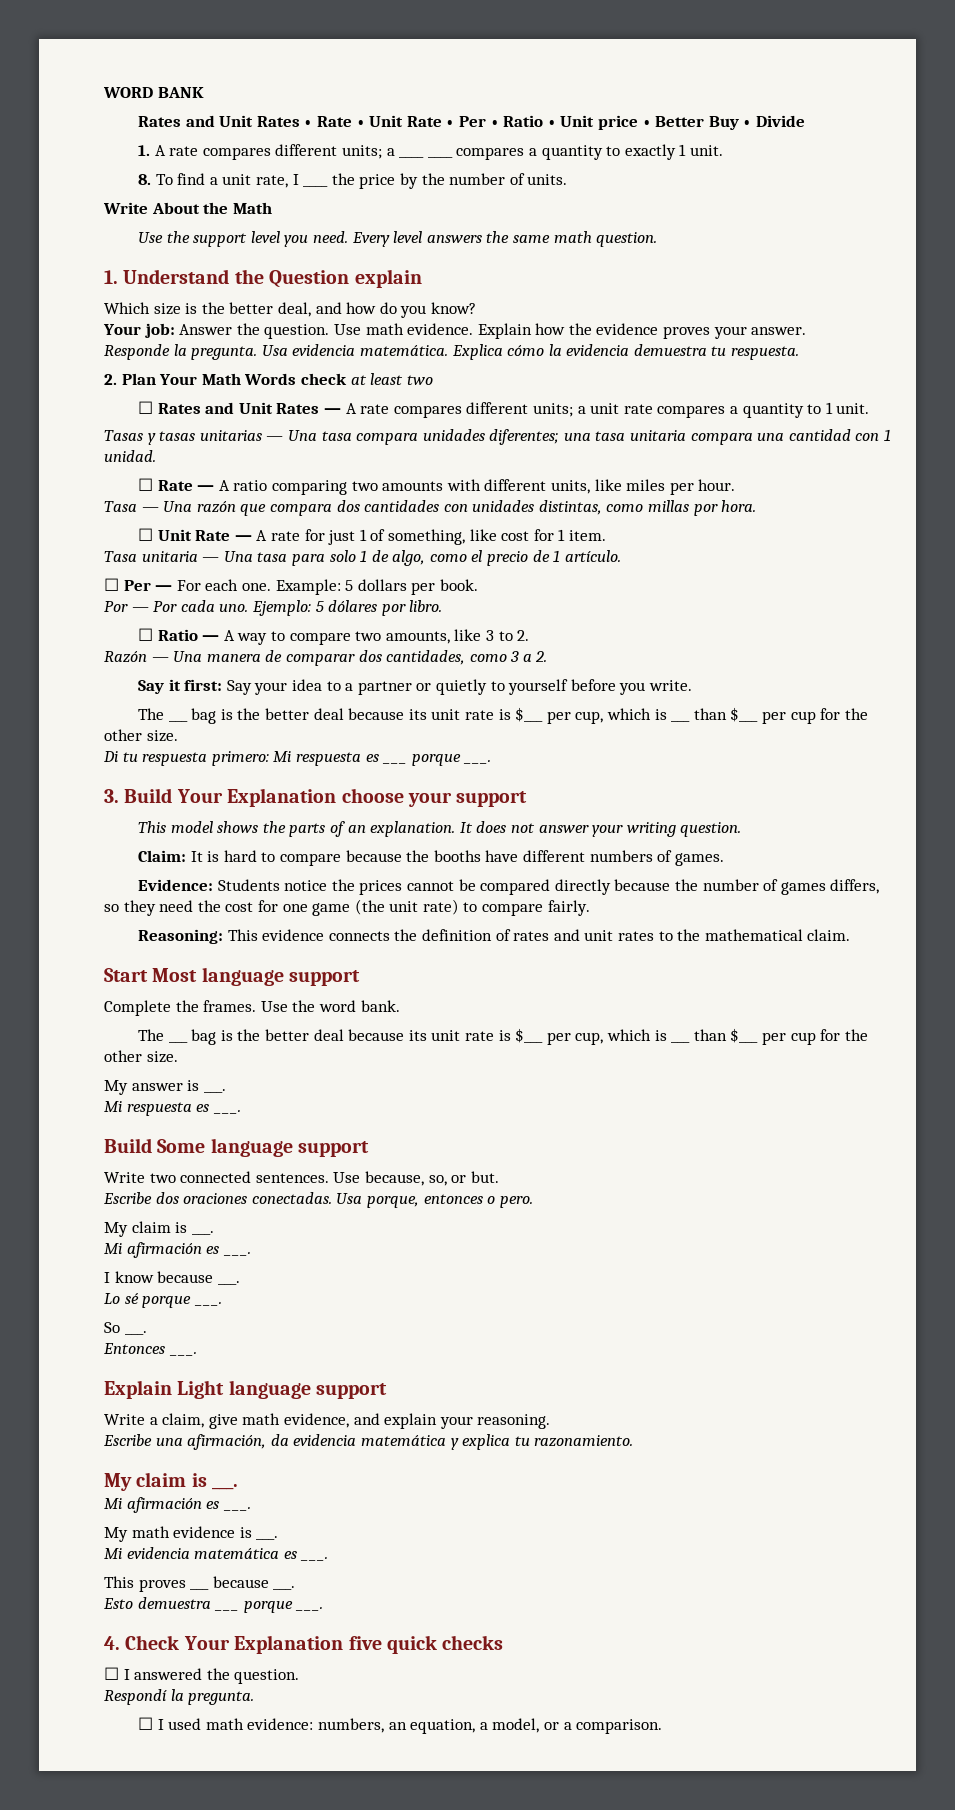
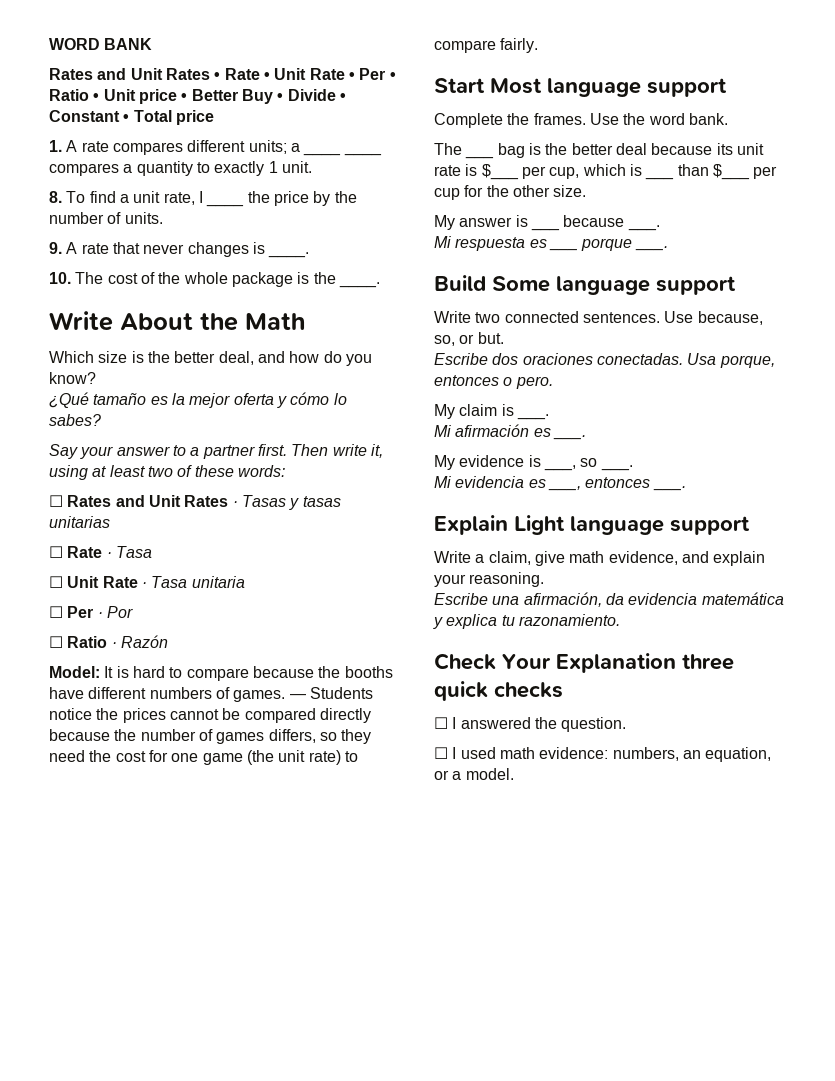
(805, 121) none -> [339,93,346,101] [49,110,214,125] • Constant • Total price
[103,202,272,214] [138,231,658,247] [104,269,422,288] Write About the Math // Use the support level you need. Every level answers the same math question. // 1. Understand the Question explain -> [49,242,310,258] [49,272,380,288] [49,311,305,331] 9. A rate that never changes is ____. // 10. The cost of the whole package is the ____. // Write About the Math
[103,323,807,339] [104,344,800,360] [104,373,347,385] Your job: Answer the question. Use math evidence. Explain how the evidence proves your answer. // Responde la pregunta. Usa evidencia matemática. Explica cómo la evidencia demuestra tu respuesta. // 2. Plan Your Math Words check -> [49,392,347,408] [49,414,101,426] [49,444,383,459] [49,465,88,480] ¿Qué tamaño es la mejor oferta y cómo lo sabes? // Say your answer to a partner first. Then write it, using
(433, 380) none -> [177,465,285,477] of these words:
[324,402,870,418] [104,429,892,445] [104,450,156,462] [138,478,736,495] [104,500,757,516] [138,528,606,545] [104,550,621,566] [104,578,478,595] [104,600,443,616] [138,628,530,645] [104,650,548,666] [138,679,692,695] [138,708,165,720] [168,707,667,724] [671,720,691,722] [693,707,868,724] [104,729,178,742] [103,751,379,766] [382,754,492,766] [104,788,528,807] [138,821,742,837] [138,850,187,862] — A rate compares different units; a unit rate compares a quantity to 1 unit. // Tasas y tasas unitarias — Una tasa compara unidades diferentes; una tasa unitaria compara una cantidad con 1 unidad. // ☐ Rate — A ratio comparing two amounts with different units, like miles per hour. // Tasa — Una razón que compara dos cantidades con unidades distintas, como millas por hora. // ☐ Unit Rate — A rate for just 1 of something, like cost for 1 item. // Tasa unitaria — Una tasa para solo 1 de algo, como el precio de 1 artículo. // ☐ Per — For each one. Example: 5 dollars per book. // Por — Por cada uno. Ejemplo: 5 dólares por libro. // ☐ Ratio — A way to compare two amounts, like 3 to 2. // Razón — Una manera de comparar dos cantidades, como 3 a 2. // Say it first: Say your idea to a partner or quietly to yourself before you write. // The ___ bag is the better deal because its unit rate is $___ per cup, which is ___ than $___ per cup for the other size. // Di tu respuesta primero: Mi respuesta es ___ porque ___. // 3. Build Your Explanation choose your support // This model shows the parts of an explanation. It does not answer your writing question. // Claim: -> [232,495,341,510] [49,516,110,528] [49,546,152,558] [49,576,245,588] [49,606,133,618] [49,635,168,648] [49,666,100,678] · Tasas y tasas unitarias // ☐ Rate · Tasa // ☐ Unit Rate · Tasa unitaria // ☐ Per · Por // ☐ Ratio · Razón // Model:
[138,879,214,891] // Evidence: -> [289,694,306,699] —
[138,929,851,944] // Reasoning: This evidence connects the definition of rates and unit rates to the mathematical claim. -> (539, 45) none
(200, 1085) none -> [530,227,560,231] [563,215,625,227] ___ because
(210, 1108) none -> [548,238,633,251] ___ porque
[104,1271,240,1285] [104,1293,222,1308] [104,1322,147,1335] [103,1343,165,1354] I know because ___. // Lo sé porque ___. // So ___. // Entonces -> [434,455,633,471] [434,476,651,491] My evidence is ___, so ___. // Mi evidencia es ___, entonces
[104,1472,239,1491] [104,1497,251,1513] [104,1526,279,1542] [104,1547,329,1561] [104,1576,210,1592] [212,1576,296,1590] [103,1597,211,1609] [214,1601,324,1613] [104,1636,120,1650] My claim is ___. // Mi afirmación es ___. // My math evidence is ___. // Mi evidencia matemática es ___. // This proves ___ because ___. // Esto demuestra ___ porque ___. // 4. -> (620, 620) none
[348,1636,382,1650] five -> [682,654,734,670] three
[104,1689,255,1705] // Respondí la pregunta. -> (627, 724) none
[479,1718,540,1733] a model, -> (772, 754) none
[576,1719,663,1734] comparison. -> [465,768,514,780] model.

